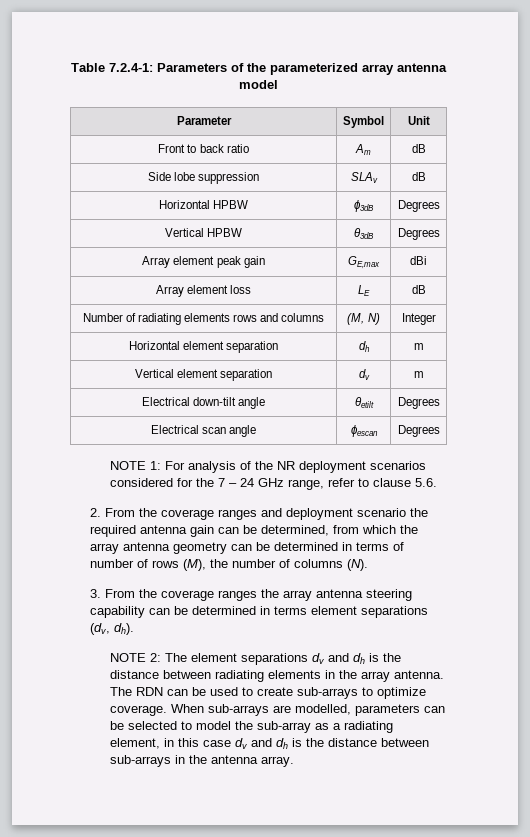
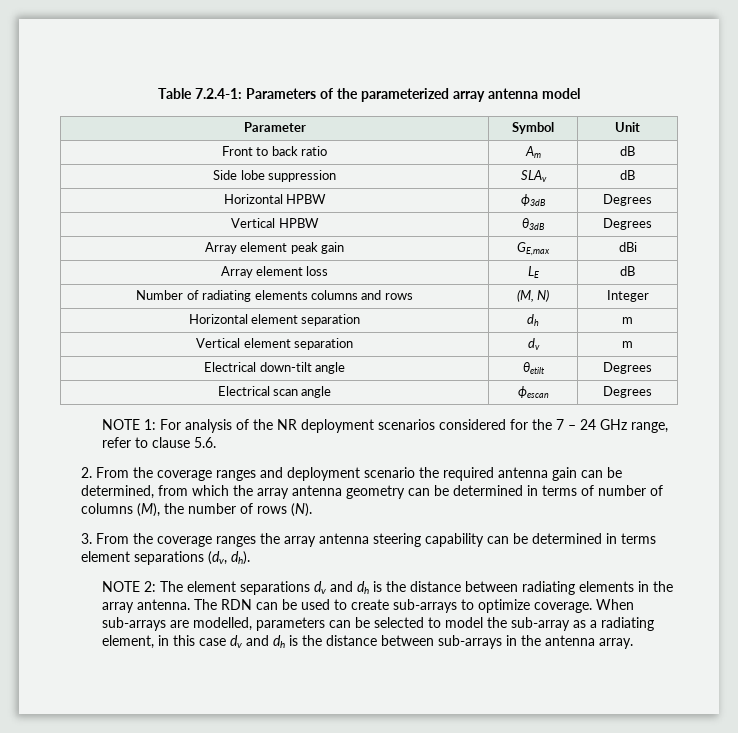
[233,313,325,322] rows and columns -> [310,290,413,300] columns and rows
[152,560,180,568] rows -> [81,503,134,514] columns
[294,559,344,568] columns -> [257,506,288,514] rows

